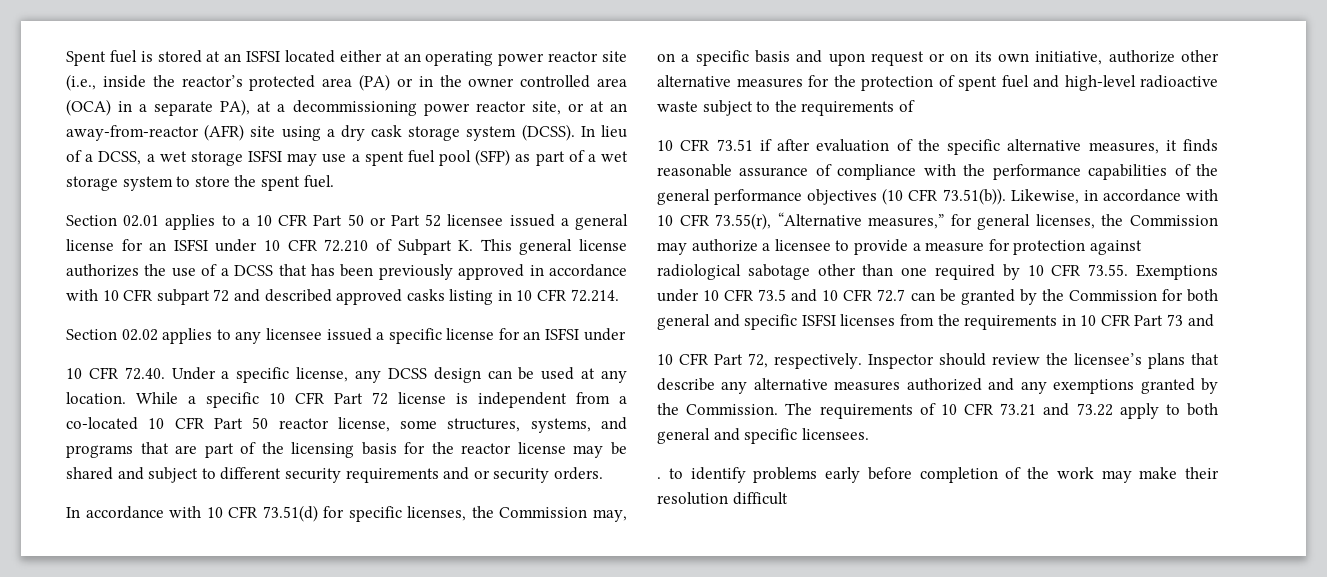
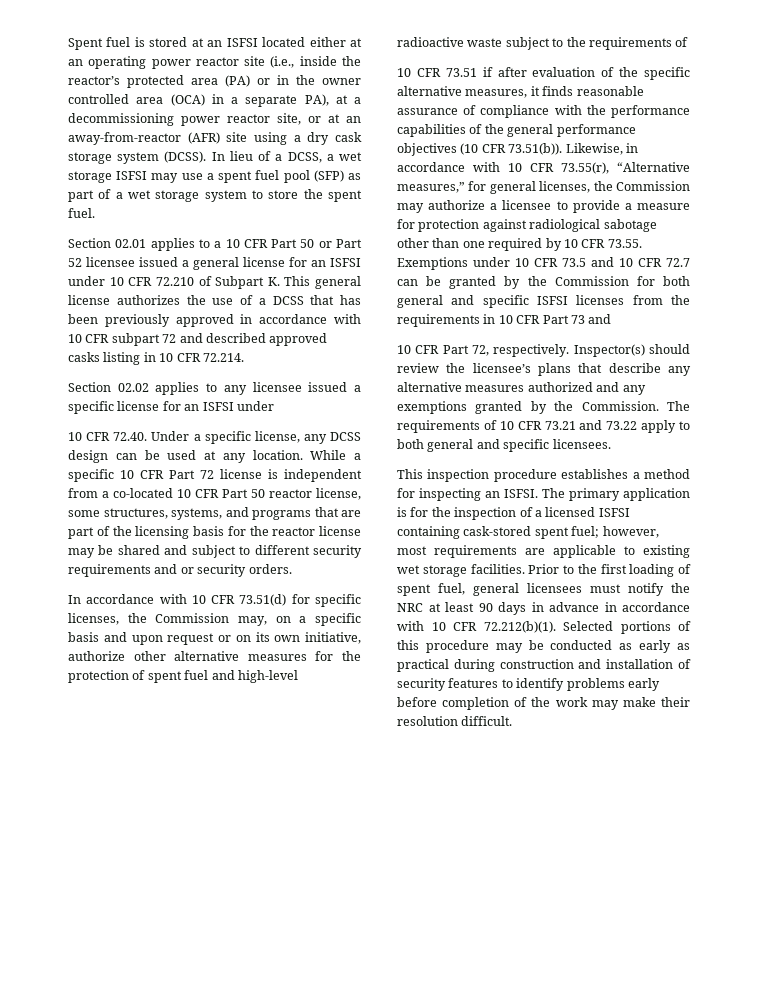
[868,354,934,369] Inspector -> [573,344,645,357] Inspector(s)
[657,477,661,479] . -> [397,469,690,482] [397,488,690,501] [397,507,630,520] [397,526,659,539] [397,545,690,558] [397,564,691,577] [397,583,690,596] [397,602,690,615] [397,621,691,634] [397,640,690,653] [397,659,691,672] [397,678,499,691] This inspection procedure establishes a method for inspecting an ISFSI. The primary application is for the inspection of a licensed ISFSI containing cask-stored spent fuel; however, most requirements are applicable to existing wet storage facilities. Prior to the first loading of spent fuel, general licensees must notify the NRC at least 90 days in advance in accordance with 10 CFR 72.212(b)(1). Selected portions of this procedure may be conducted as early as practical during construction and installation of security features
[732,492,788,505] difficult -> [461,716,513,726] difficult.

